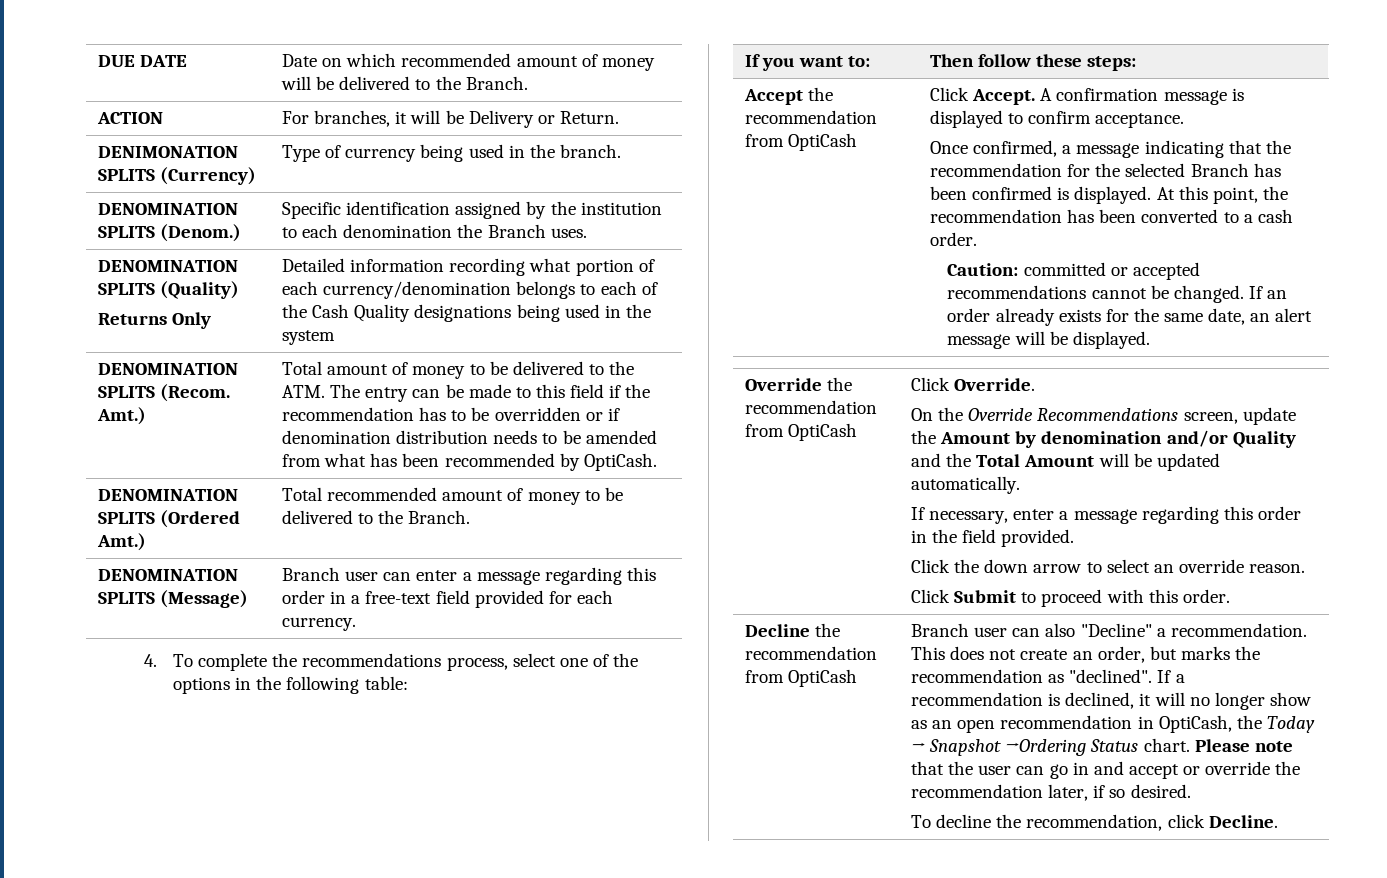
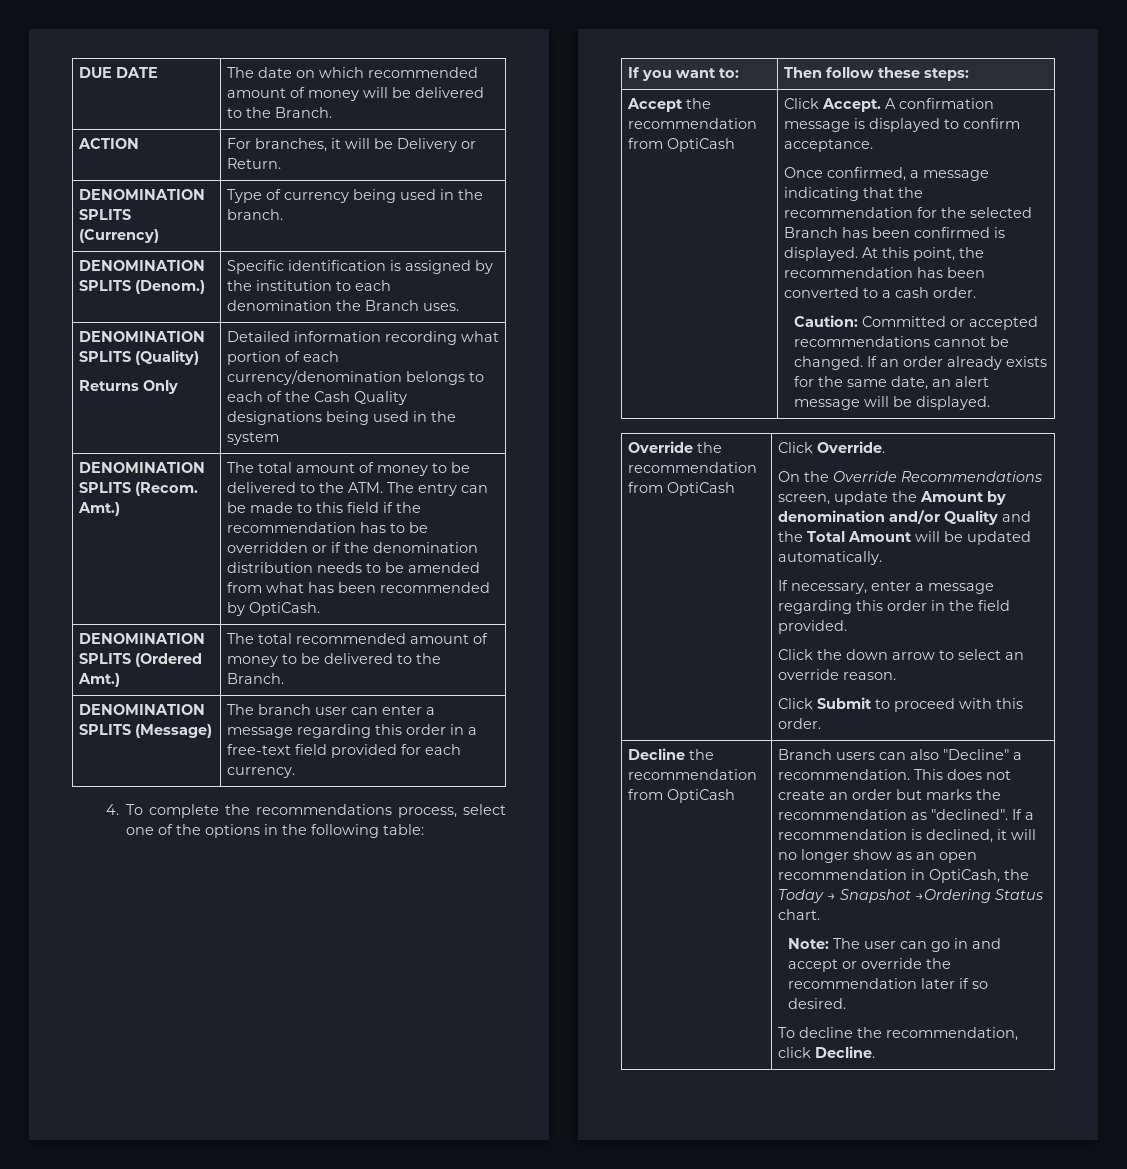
[281,54,317,67] Date -> [226,67,292,78] The date
[97,146,238,158] DENIMONATION -> [78,189,205,200] DENOMINATION
(451, 208) none -> [389,260,401,271] is
[281,361,322,375] Total -> [226,462,292,473] The total
(620, 414) none -> [343,542,369,553] the
[281,487,322,501] Total -> [226,633,292,644] The total
[281,567,340,581] Branch -> [226,704,311,715] The branch
[1023,262,1106,276] committed -> [861,316,946,327] Committed
[974,627,1008,637] user -> [835,752,875,760] users
[1097,646,1145,663] order, -> [851,789,892,800] order
[1194,739,1293,752] [910,761,974,775] Please note that the -> [787,938,860,949] // Note: The
[1048,784,1089,801] later, -> [920,978,955,989] later

